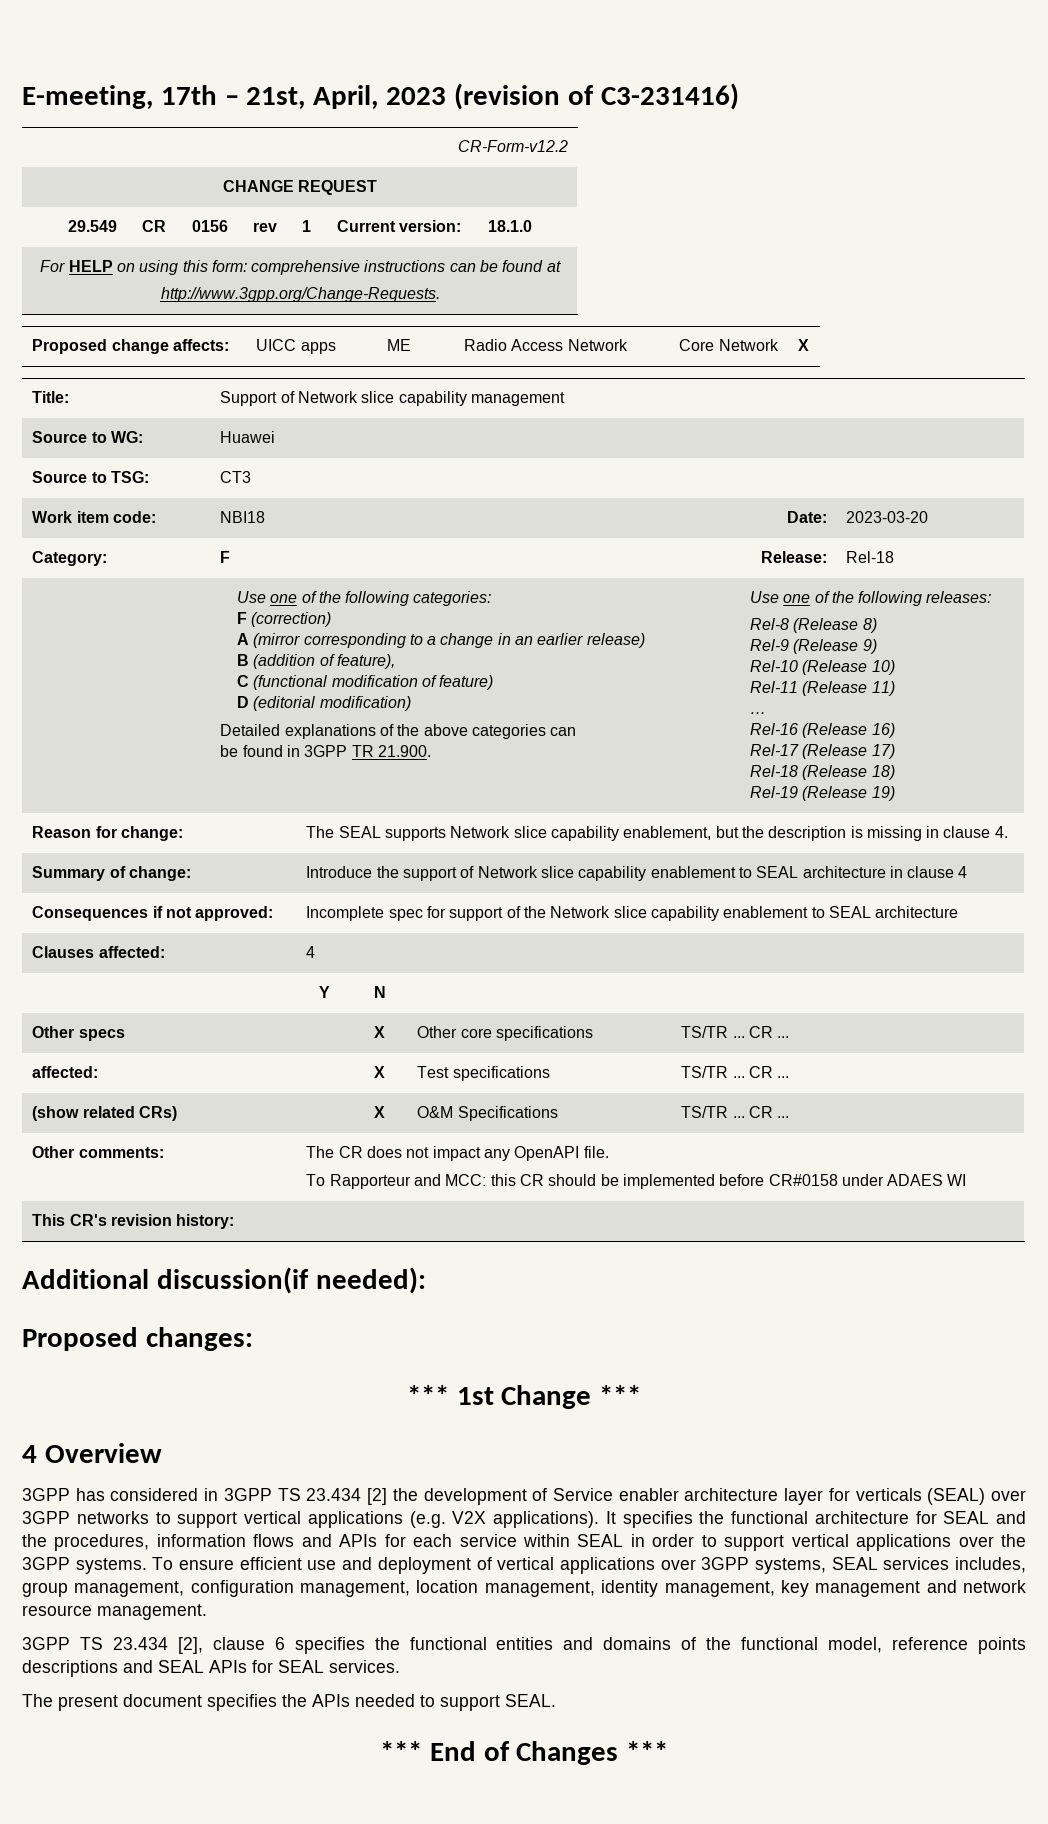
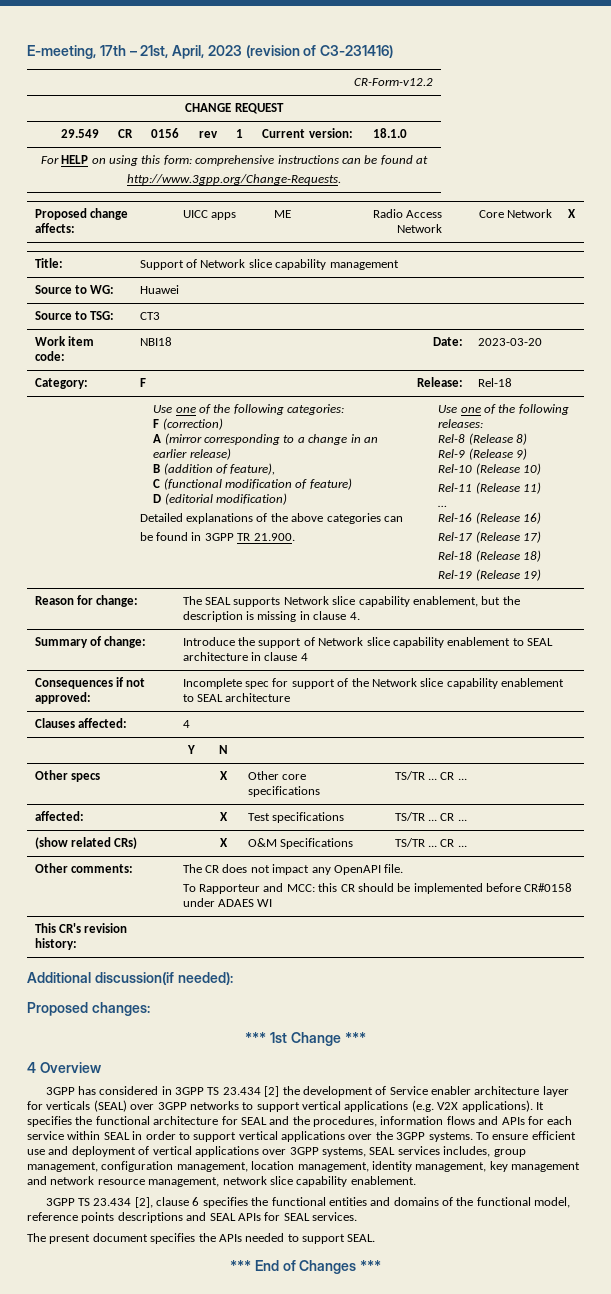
[97,1604,207,1620] management. -> [148,1176,416,1187] management, network slice capability enablement.

